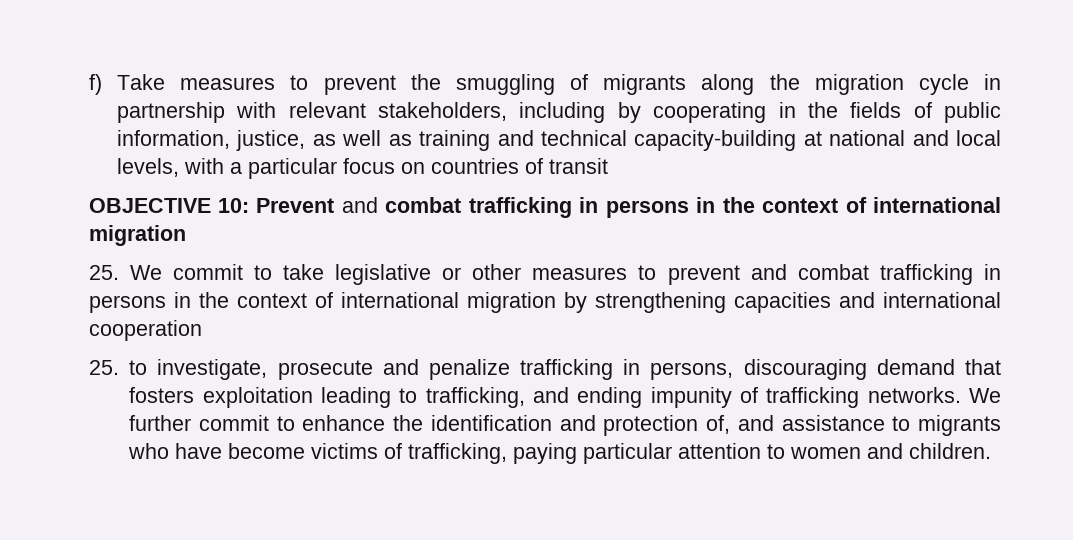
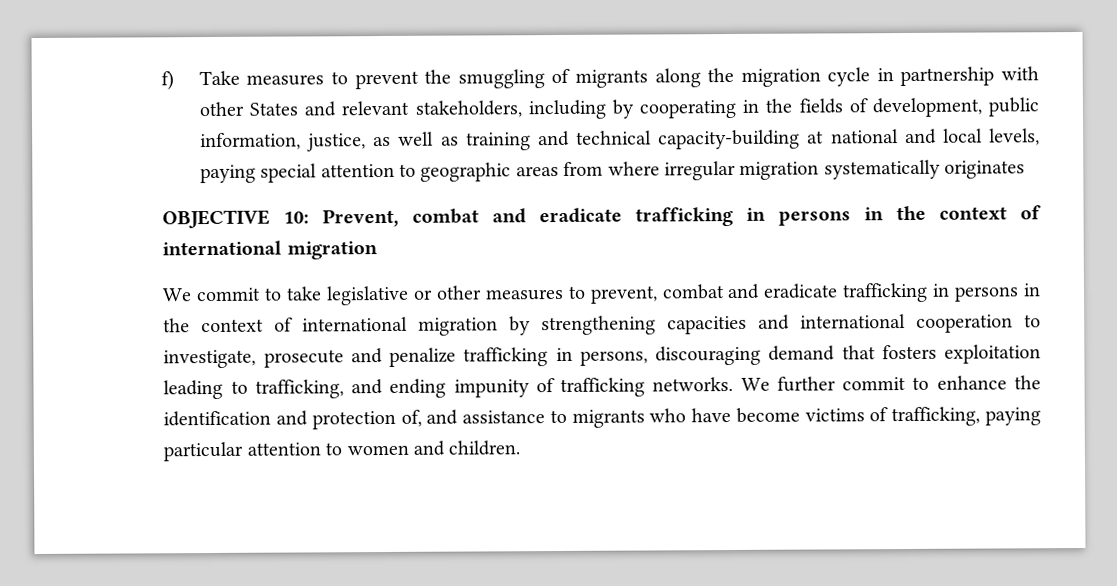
(277, 110) none -> [198,101,337,117] other States and
(932, 110) none -> [871,97,982,118] development,
[184,158,609,179] [88,197,462,213] with a particular focus on countries of transit // OBJECTIVE 10: Prevent and combat -> [199,159,1026,184] [162,207,623,229] paying special attention to geographic areas from where irregular migration systematically originates // OBJECTIVE 10: Prevent, combat and eradicate
[88,265,119,280] 25. -> (378, 250) none
[667,264,869,285] prevent and combat -> [589,283,839,304] prevent, combat and eradicate
[88,360,119,375] // 25. -> (1014, 323) none

